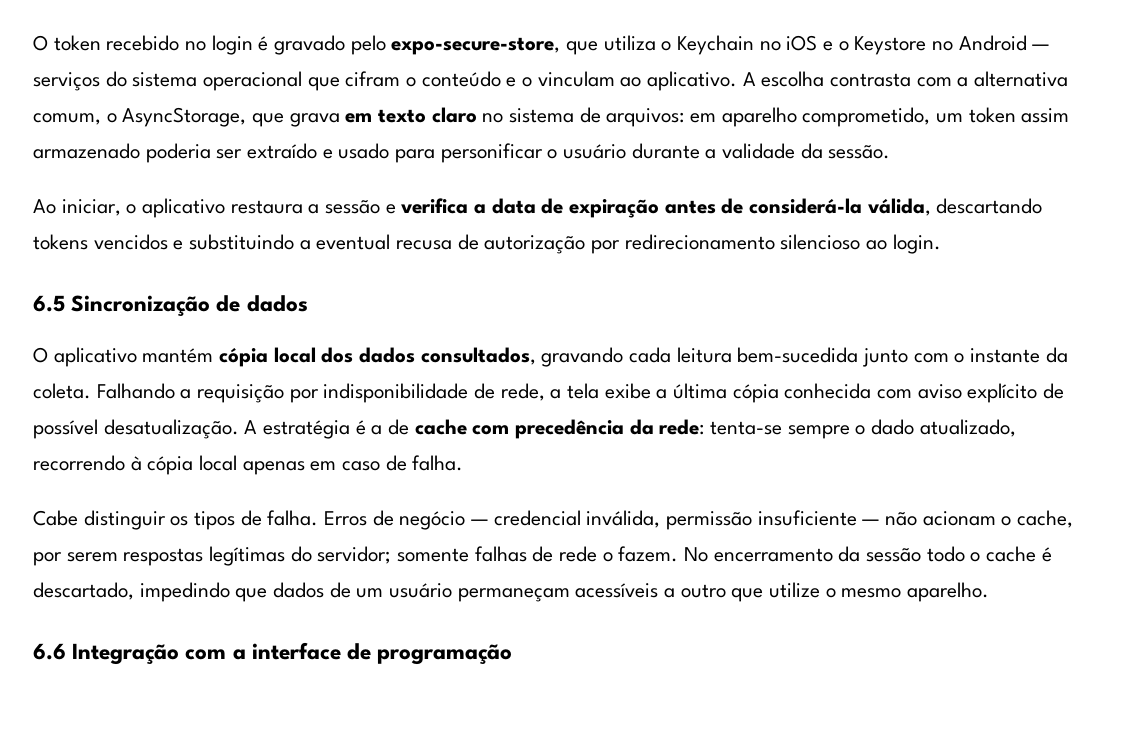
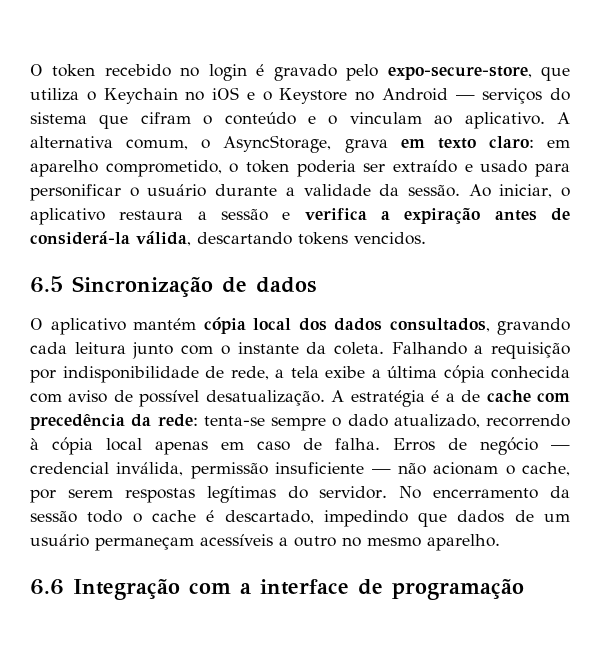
[203,71,303,91] operacional -> (87, 118) none
[761,71,969,87] escolha contrasta com a -> (570, 118) none
[252,113,285,127] que -> (332, 144) none
[431,107,1070,127] [33,143,140,159] claro no sistema de arquivos: em aparelho comprometido, um token assim armazenado -> [488,136,570,148] [30,160,289,177] claro: em aparelho comprometido, o token
(891, 152) // -> (460, 191) none
[491,198,564,214] data de -> (390, 215) none
[93,234,941,254] vencidos e substituindo a eventual recusa de autorização por redirecionamento silencioso ao login. -> [354,232,426,245] vencidos.
[737,347,859,363] bem-sucedida -> (126, 348) none
[967,383,1038,403] explícito -> (108, 396) none
[33,510,319,530] // Cabe distinguir os tipos de falha. -> (380, 444) none
[317,546,679,564] servidor; somente falhas de rede o fazem. -> [319,486,388,499] servidor.
[731,582,836,602] que utilize o -> [342,537,361,547] no

